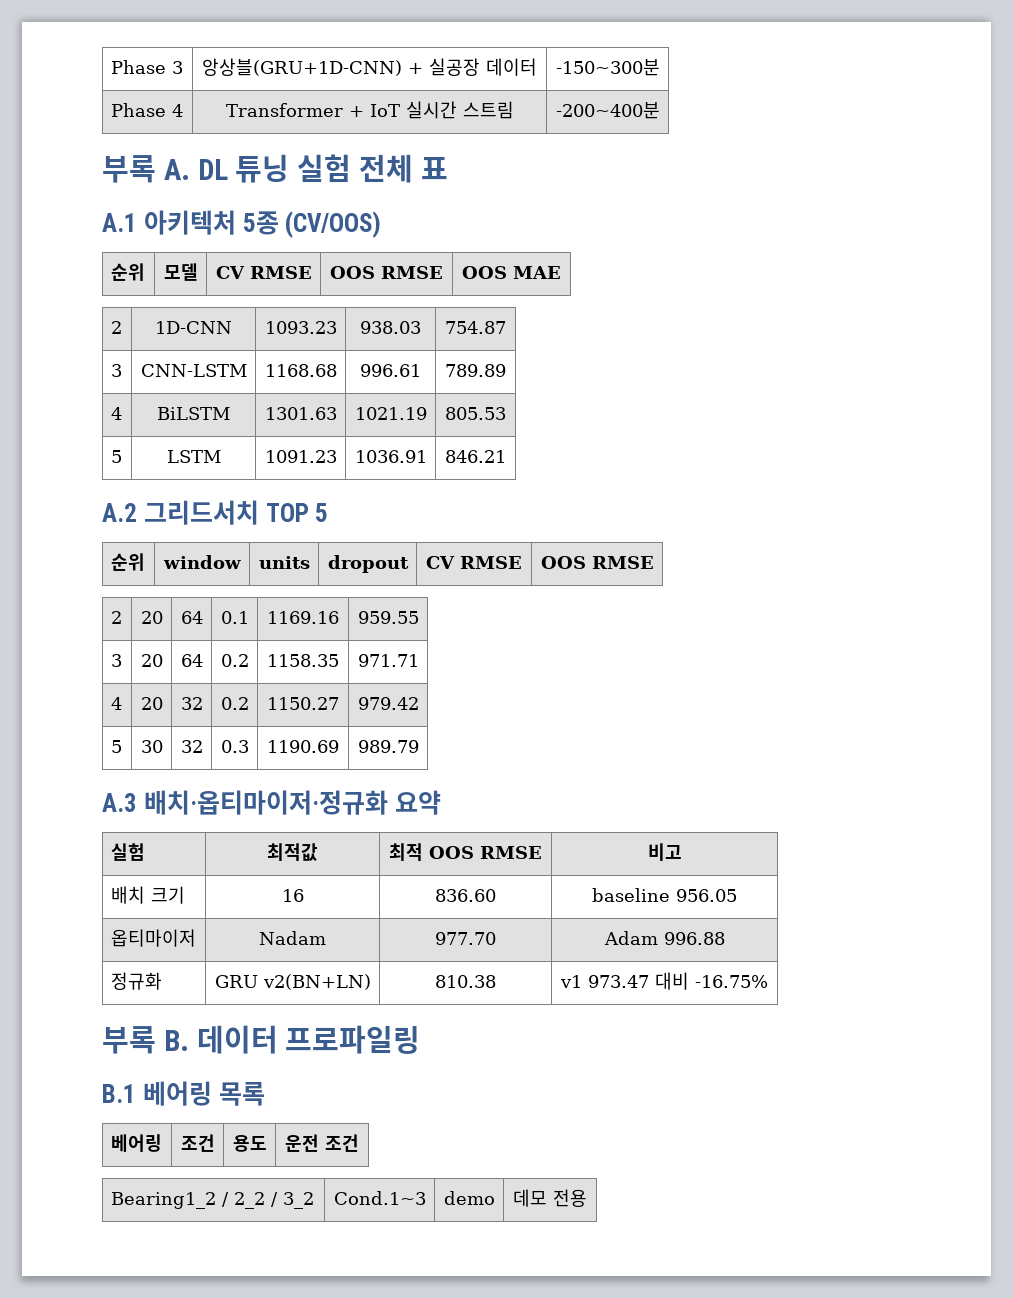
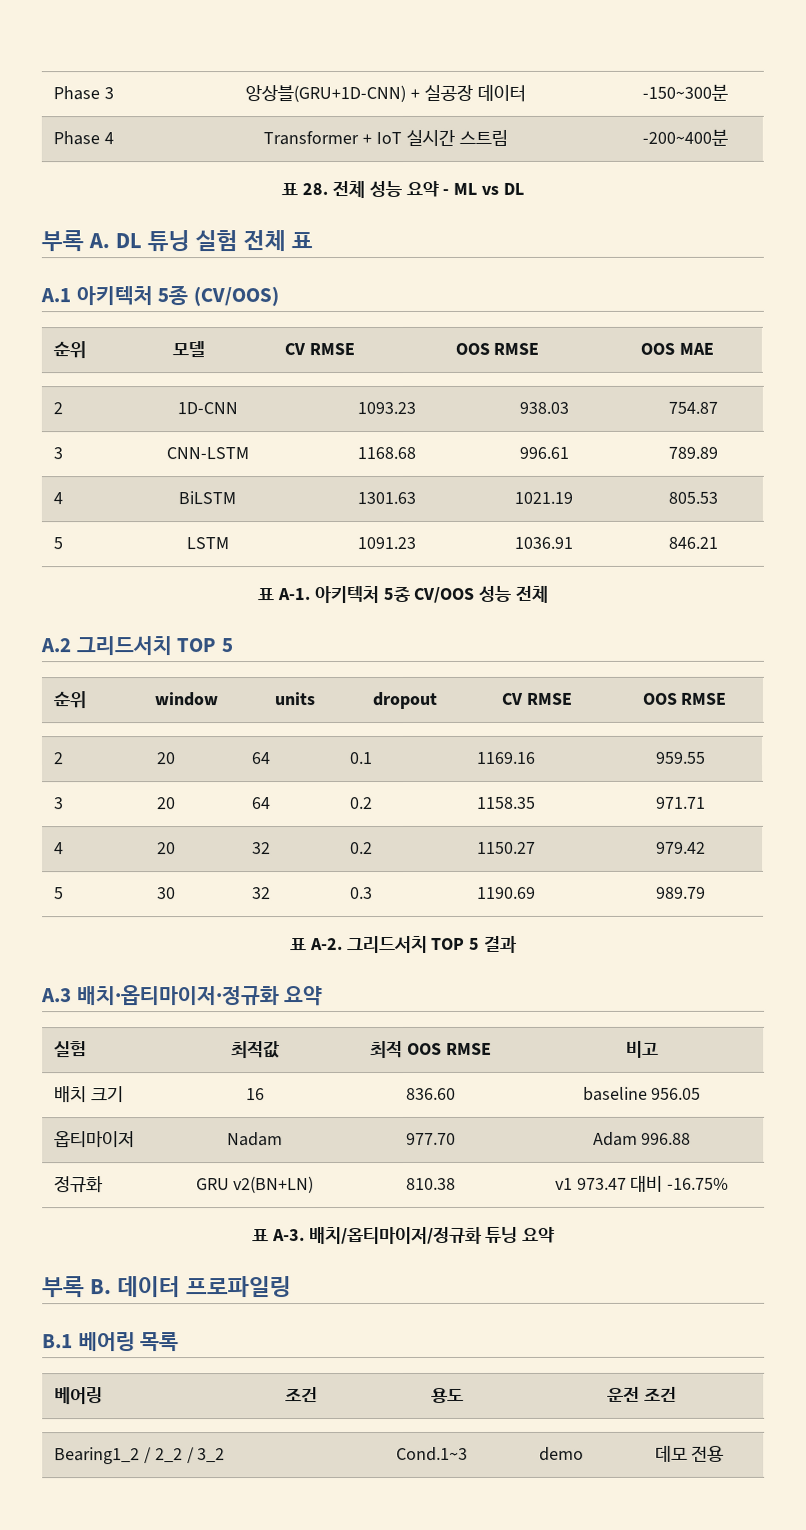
(660, 110) none -> [281,180,524,199] // 표 28. 전체 성능 요약 - ML vs DL
(506, 456) none -> [256,585,549,604] // 표 A-1. 아키텍처 5종 CV/OOS 성능 전체
(419, 746) none -> [289,935,518,954] // 표 A-2. 그리드서치 TOP 5 결과
(768, 981) none -> [251,1226,556,1245] // 표 A-3. 배치/옵티마이저/정규화 튜닝 요약

